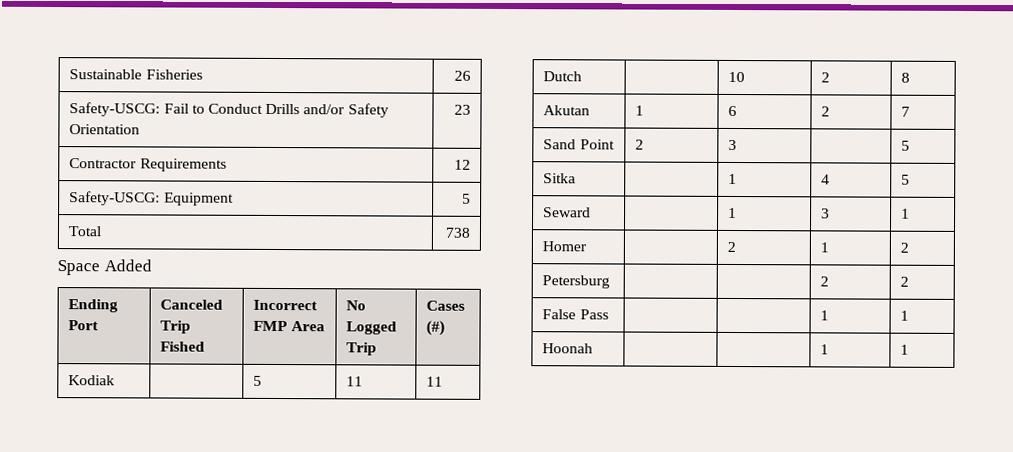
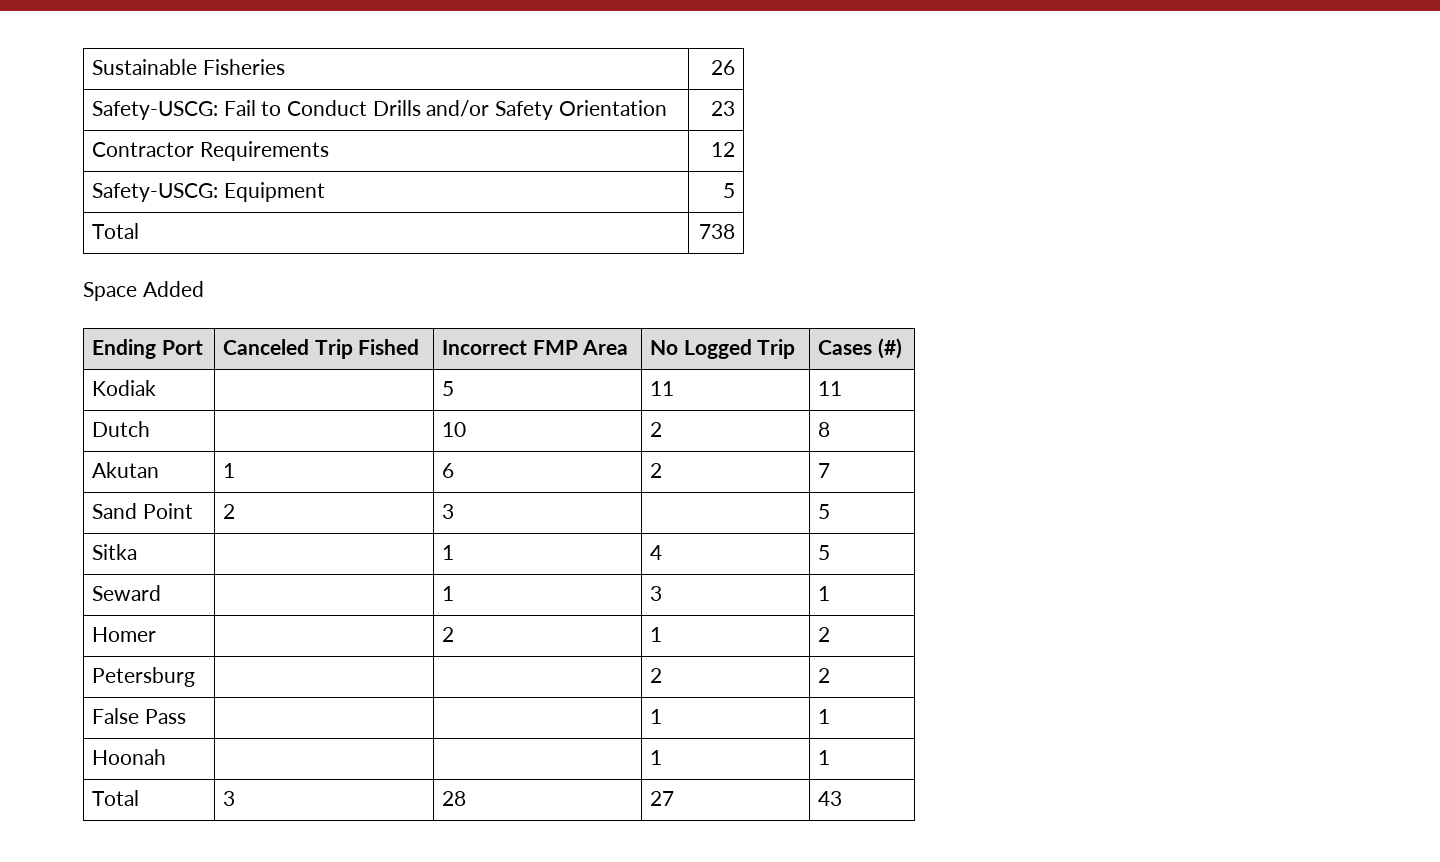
(910, 349) none -> [92,790,140,806] [223,791,236,806] [442,791,467,806] [650,791,675,806] [818,791,843,806] // Total | 3 | 28 | 27 | 43

